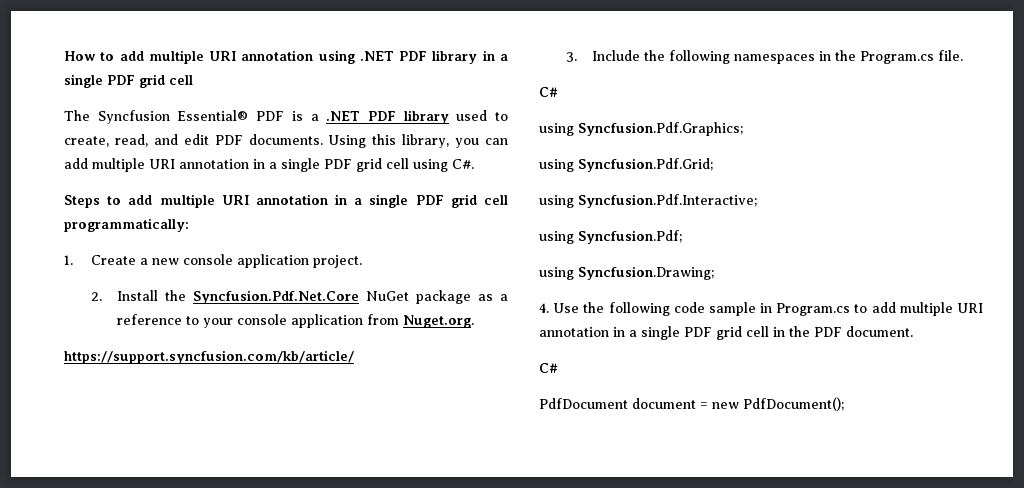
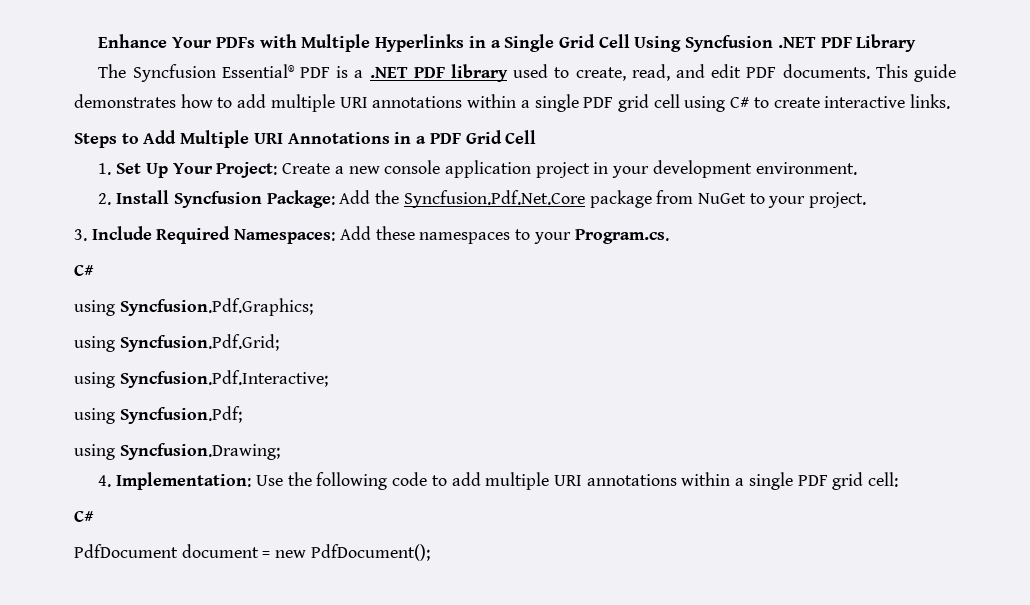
[64,50,508,64] [64,74,193,88] How to add multiple URI annotation using .NET PDF library in a single PDF grid cell -> [98,34,917,52] Enhance Your PDFs with Multiple Hyperlinks in a Single Grid Cell Using Syncfusion .NET PDF Library
[328,134,508,148] [64,158,265,172] Using this library, you can add multiple URI annotation in -> [875,64,956,82] [74,94,517,112] This guide demonstrates how to add multiple URI annotations within
[452,159,474,169] [64,194,509,208] [64,218,189,232] [64,255,73,265] C#. // Steps to add multiple URI annotation in a single PDF grid cell programmatically: // 1. -> [730,94,951,109] [74,130,537,148] [98,162,278,178] C# to create interactive links. // Steps to Add Multiple URI Annotations in a PDF Grid Cell // 1. Set Up Your Project:
[312,255,362,268] [90,290,508,304] [117,314,475,328] [64,350,354,364] [565,50,964,64] project. // 2. Install the Syncfusion.Pdf.Net.Core NuGet package as a reference to your console application from Nuget.org. // https://support.syncfusion.com/kb/article/ // 3. Include the following namespaces in the Program.cs file. -> [535,160,857,178] [98,190,867,208] [74,226,669,244] project in your development environment. // 2. Install Syncfusion Package: Add the Syncfusion.Pdf.Net.Core package from NuGet to your project. // 3. Include Required Namespaces: Add these namespaces to your Program.cs.
(549, 308) none -> [116,472,252,490] Implementation:
[708,302,983,316] [539,326,913,340] sample in Program.cs to add multiple URI annotation in a single PDF grid cell in the PDF document. -> [431,472,899,490] to add multiple URI annotations within a single PDF grid cell:

